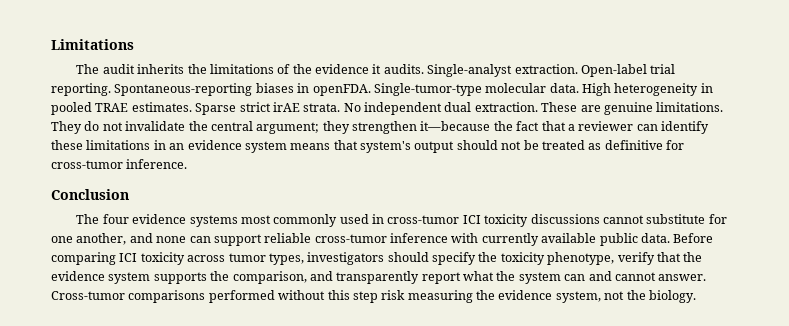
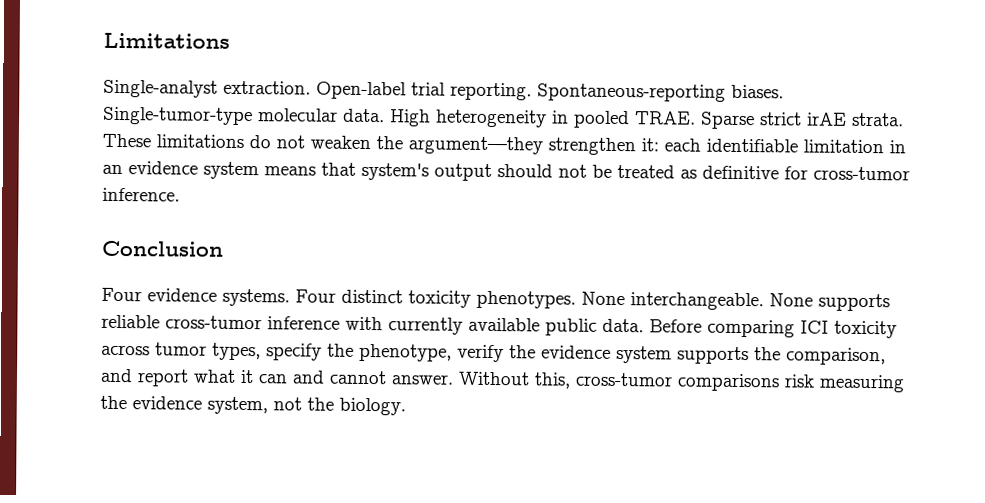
[76,64,424,74] The audit inherits the limitations of the evidence it audits. -> (230, 40) none
[255,83,371,96] biases in openFDA. -> [731,84,784,99] biases.
[95,102,192,112] TRAE estimates. -> [635,111,696,125] TRAE.
[343,102,724,115] [51,121,709,134] [51,140,151,150] No independent dual extraction. These are genuine limitations. They do not invalidate the central argument; they strengthen it—because the fact that a reviewer can identify these limitations -> [102,133,884,156] These limitations do not weaken the argument—they strengthen it: each identifiable limitation
[76,214,727,227] [51,233,262,246] The four evidence systems most commonly used in cross-tumor ICI toxicity discussions cannot substitute for one another, and none can support -> [101,287,890,312] Four evidence systems. Four distinct toxicity phenotypes. None interchangeable. None supports
[307,252,429,265] investigators should -> (261, 351) none
[500,252,545,265] toxicity -> (354, 350) none
[656,252,681,262] that -> (504, 353) none
[336,271,420,284] transparently -> (133, 375) none
[496,271,561,284] the system -> [240,369,254,384] it
[51,290,378,303] Cross-tumor comparisons performed without this step -> [458,371,780,392] Without this, cross-tumor comparisons

